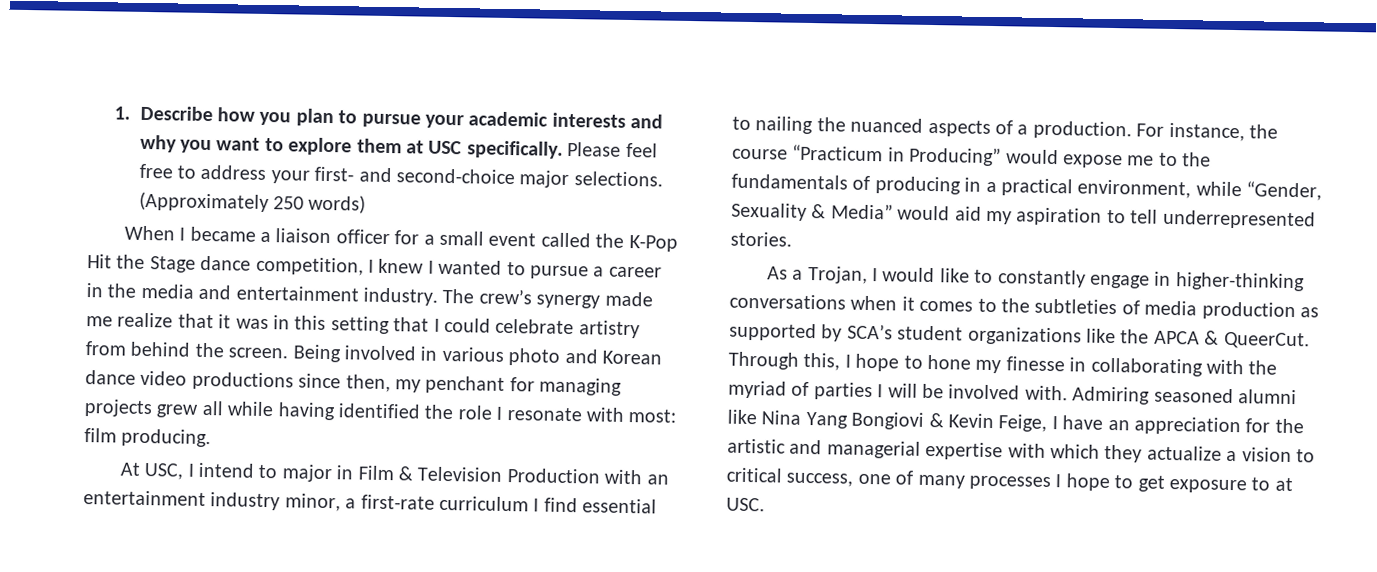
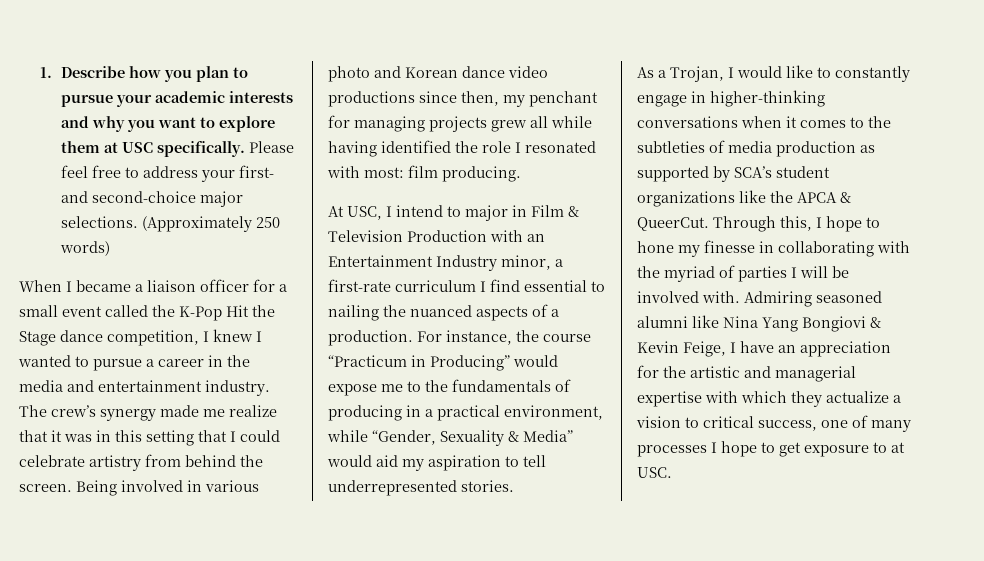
[506,407,582,422] resonate -> [525,141,596,153] resonated
[83,489,281,511] entertainment industry -> [328,255,497,271] Entertainment Industry

